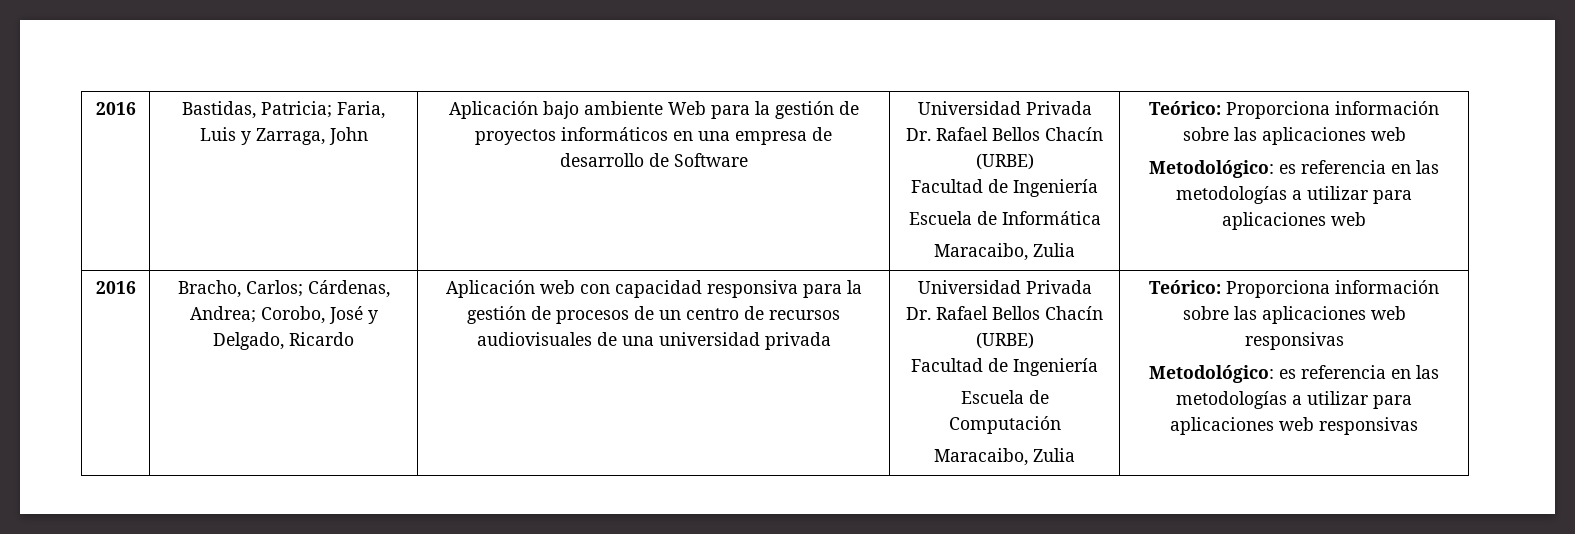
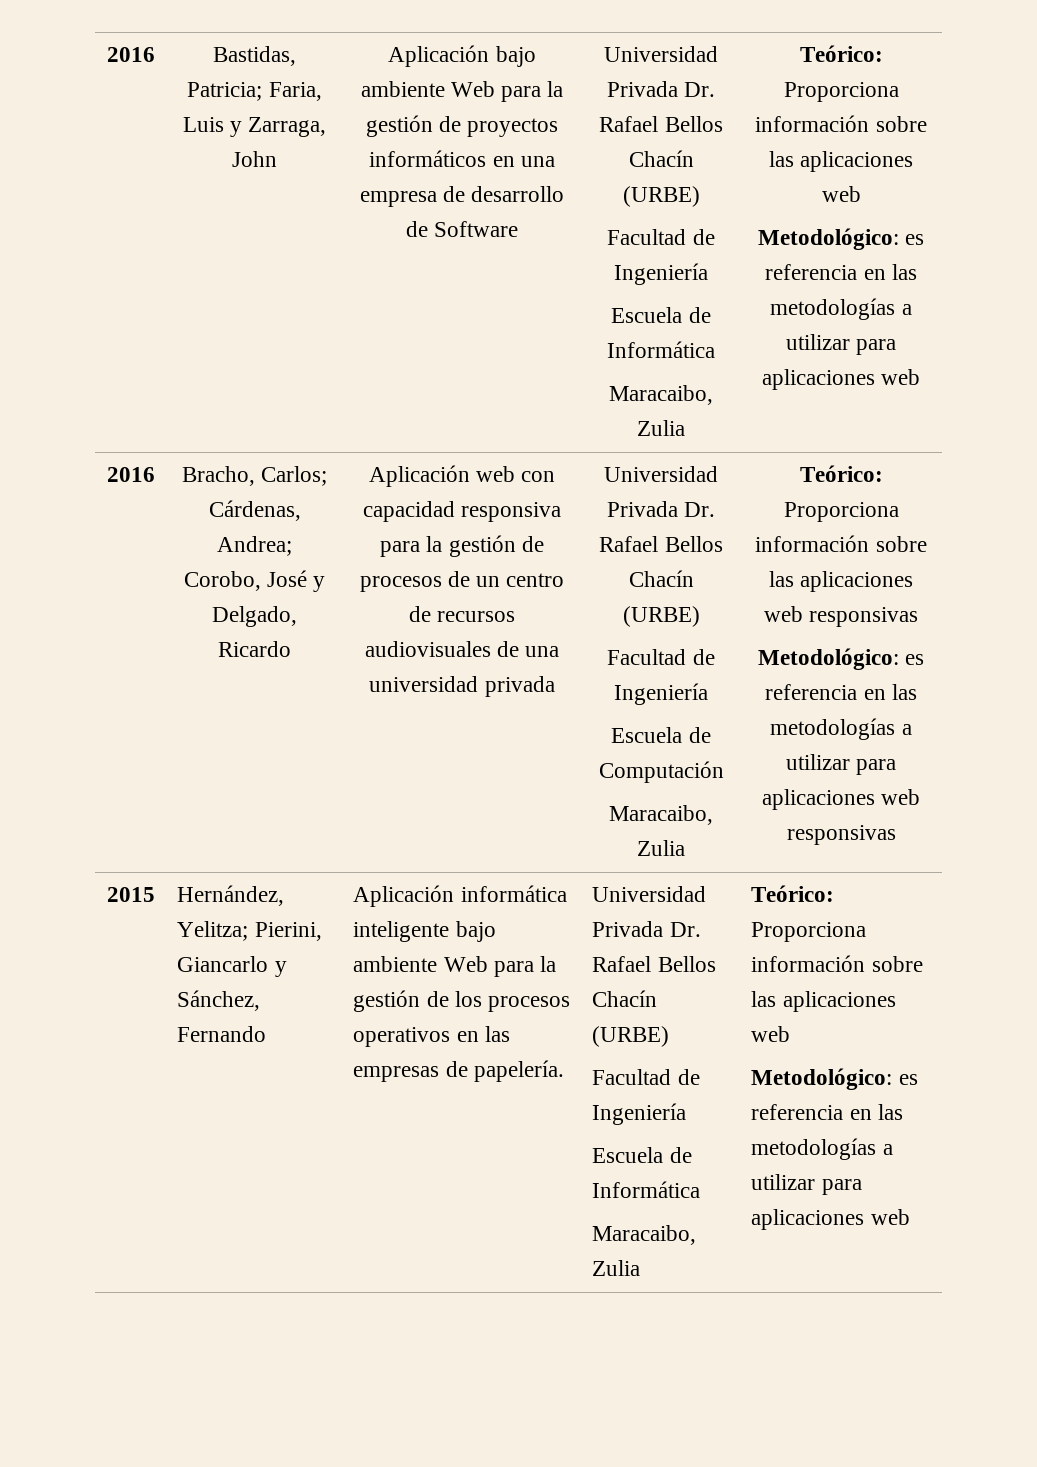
(1418, 426) none -> [107,887,155,902] [177,885,285,906] [177,921,322,941] [177,956,287,977] [177,990,261,1011] [177,1026,267,1042] [353,885,567,907] [353,921,496,942] [353,956,557,977] [353,990,571,1012] [353,1026,510,1047] [353,1060,564,1082] [592,886,707,902] [592,921,701,937] [592,956,716,972] [592,990,658,1007] [592,1026,670,1047] [592,1069,700,1085] [592,1103,687,1125] [592,1147,692,1163] [592,1181,701,1198] [592,1225,697,1245] [592,1260,641,1276] [751,885,835,902] [751,922,867,942] [751,955,923,972] [751,991,896,1012] [751,1026,791,1042] [751,1068,918,1090] [751,1104,903,1120] [751,1138,893,1160] [751,1174,862,1195] [751,1209,910,1230] // 2015 | Hernández, Yelitza; Pierini, Giancarlo y Sánchez, Fernando | Aplicación informática inteligente bajo ambiente Web para la gestión de los procesos operativos en las empresas de papelería. | Universidad Privada Dr. Rafael Bellos Chacín (URBE) // Facultad de Ingeniería // Escuela de Informática // Maracaibo, Zulia | Teórico: Proporciona información sobre las aplicaciones web // Metodológico: es referencia en las metodologías a utilizar para aplicaciones web

